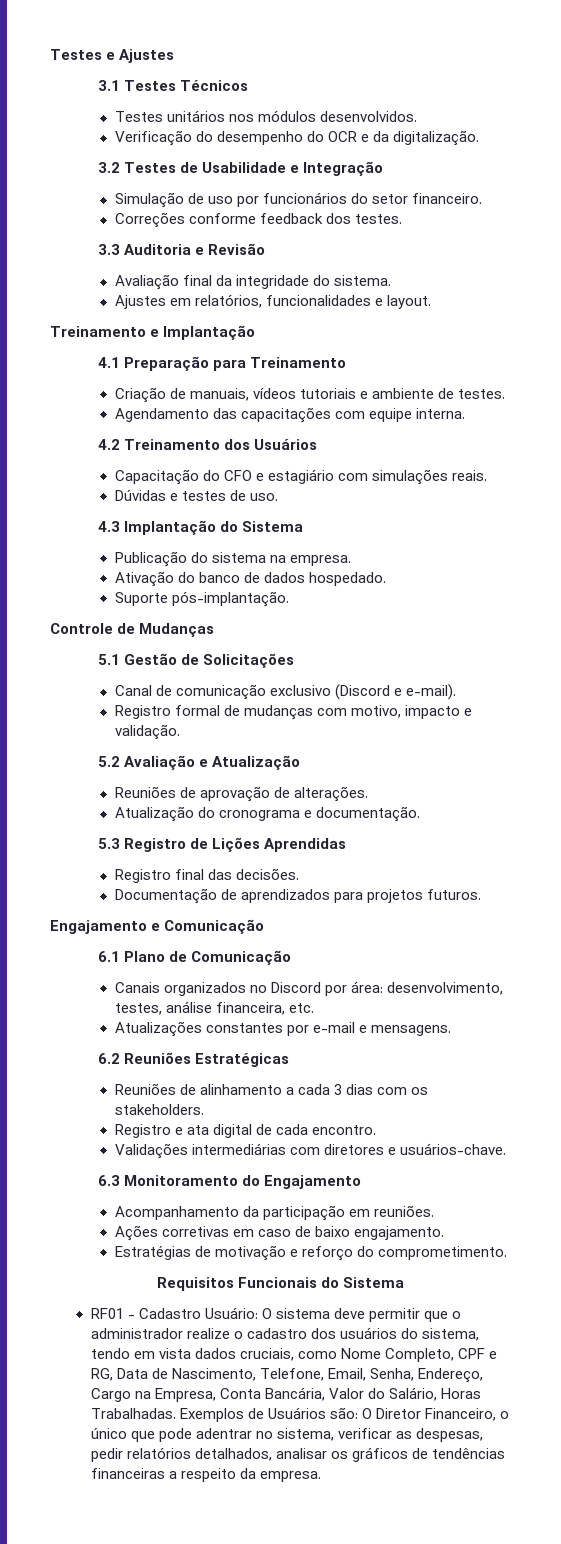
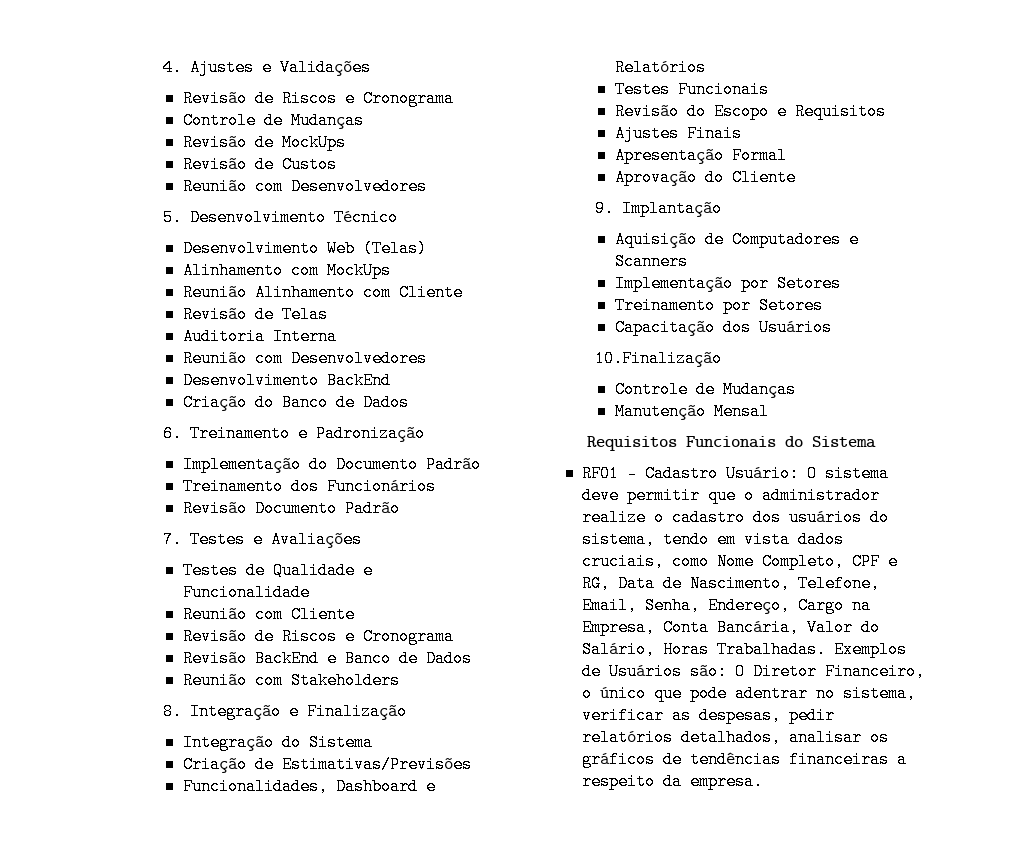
[50,49,175,63] [98,80,249,91] [114,110,417,122] [114,130,480,146] [98,161,384,176] [114,192,483,208] [114,212,402,228] [98,243,266,255] [114,274,391,290] [114,294,431,309] [50,325,256,340] [98,356,347,371] [114,387,506,403] [114,407,465,423] [98,439,318,450] [114,469,488,485] [114,490,278,501] [98,520,304,535] [114,551,351,567] [114,571,386,587] [114,591,289,607] [50,623,215,637] [98,653,295,668] [114,684,457,700] [114,705,473,720] [114,724,180,740] [98,755,301,770] [114,786,368,802] [114,806,420,822] [98,837,347,852] [114,868,299,883] [114,888,481,904] [50,919,265,934] [98,950,292,965] [114,981,504,996] [114,1001,314,1015] [114,1021,451,1037] [98,1052,290,1067] [114,1083,429,1095] [114,1104,204,1115] [114,1124,377,1138] [114,1143,506,1159] [98,1175,362,1189] [114,1205,434,1221] [114,1225,445,1241] [114,1245,508,1261] Testes e Ajustes // 3.1 Testes Técnicos // Testes unitários nos módulos desenvolvidos. // Verificação do desempenho do OCR e da digitalização. // 3.2 Testes de Usabilidade e Integração // Simulação de uso por funcionários do setor financeiro. // Correções conforme feedback dos testes. // 3.3 Auditoria e Revisão // Avaliação final da integridade do sistema. // Ajustes em relatórios, funcionalidades e layout. // Treinamento e Implantação // 4.1 Preparação para Treinamento // Criação de manuais, vídeos tutoriais e ambiente de testes. // Agendamento das capacitações com equipe interna. // 4.2 Treinamento dos Usuários // Capacitação do CFO e estagiário com simulações reais. // Dúvidas e testes de uso. // 4.3 Implantação do Sistema // Publicação do sistema na empresa. // Ativação do banco de dados hospedado. // Suporte pós-implantação. // Controle de Mudanças // 5.1 Gestão de Solicitações // Canal de comunicação exclusivo (Discord e e-mail). // Registro formal de mudanças com motivo, impacto e validação. // 5.2 Avaliação e Atualização // Reuniões de aprovação de alterações. // Atualização do cronograma e documentação. // 5.3 Registro de Lições Aprendidas // Registro final das decisões. // Documentação de aprendizados para projetos futuros. // Engajamento e Comunicação // 6.1 Plano de Comunicação // Canais organizados no Discord por área: desenvolvimento, testes, análise financeira, etc. // Atualizações constantes por e-mail e mensagens. // 6.2 Reuniões Estratégicas // Reuniões de alinhamento a cada 3 dias com os stakeholders. // Registro e ata digital de cada encontro. // Validações intermediárias com diretores e usuários-chave. // 6.3 Monitoramento do Engajamento // Acompanhamento da participação em reuniões. // Ações corretivas em caso de baixo engajamento. // Estratégias de motivação e reforço do comprometimento. -> [162,59,371,76] [182,90,454,107] [182,112,364,129] [182,134,346,151] [182,156,337,173] [182,178,427,195] [162,209,398,226] [182,240,427,257] [182,262,391,279] [182,284,463,301] [182,306,328,323] [182,328,337,345] [182,350,427,367] [182,372,391,389] [182,394,409,411] [162,425,425,442] [182,456,481,473] [182,478,436,495] [182,500,400,517] [162,531,362,548] [182,562,373,579] [182,584,310,601] [182,606,355,623] [182,628,454,645] [182,650,472,667] [182,672,400,689] [162,703,407,720] [182,734,373,751] [182,756,472,773] [182,778,436,795] [614,59,706,76] [614,81,769,98] [614,103,886,120] [614,125,742,142] [614,147,787,164] [614,169,796,186] [594,200,722,217] [614,231,859,248] [614,253,688,270] [614,275,841,292] [614,297,823,314] [614,319,832,336] [594,350,722,367] [614,381,796,398] [614,403,769,420] 4. Ajustes e Validações // Revisão de Riscos e Cronograma // Controle de Mudanças // Revisão de MockUps // Revisão de Custos // Reunião com Desenvolvedores // 5. Desenvolvimento Técnico // Desenvolvimento Web (Telas) // Alinhamento com MockUps // Reunião Alinhamento com Cliente // Revisão de Telas // Auditoria Interna // Reunião com Desenvolvedores // Desenvolvimento BackEnd // Criação do Banco de Dados // 6. Treinamento e Padronização // Implementação do Documento Padrão // Treinamento dos Funcionários // Revisão Documento Padrão // 7. Testes e Avaliações // Testes de Qualidade e Funcionalidade // Reunião com Cliente // Revisão de Riscos e Cronograma // Revisão BackEnd e Banco de Dados // Reunião com Stakeholders // 8. Integração e Finalização // Integração do Sistema // Criação de Estimativas/Previsões // Funcionalidades, Dashboard e Relatórios // Testes Funcionais // Revisão do Escopo e Requisitos // Ajustes Finais // Apresentação Formal // Aprovação do Cliente // 9. Implantação // Aquisição de Computadores e Scanners // Implementação por Setores // Treinamento por Setores // Capacitação dos Usuários // 10.Finalização // Controle de Mudanças // Manutenção Mensal

